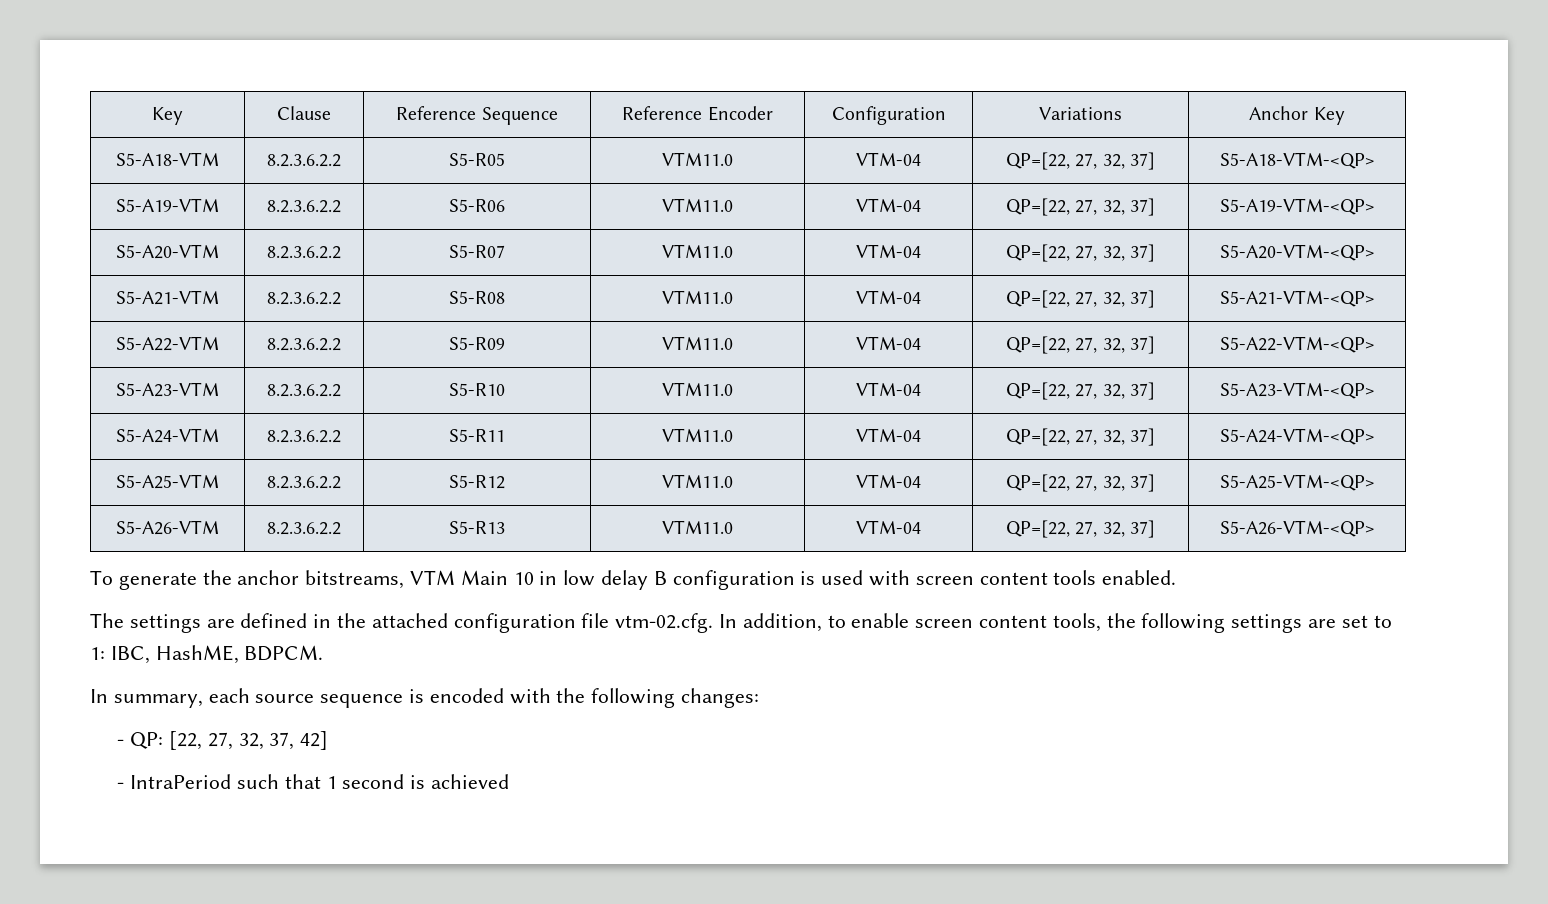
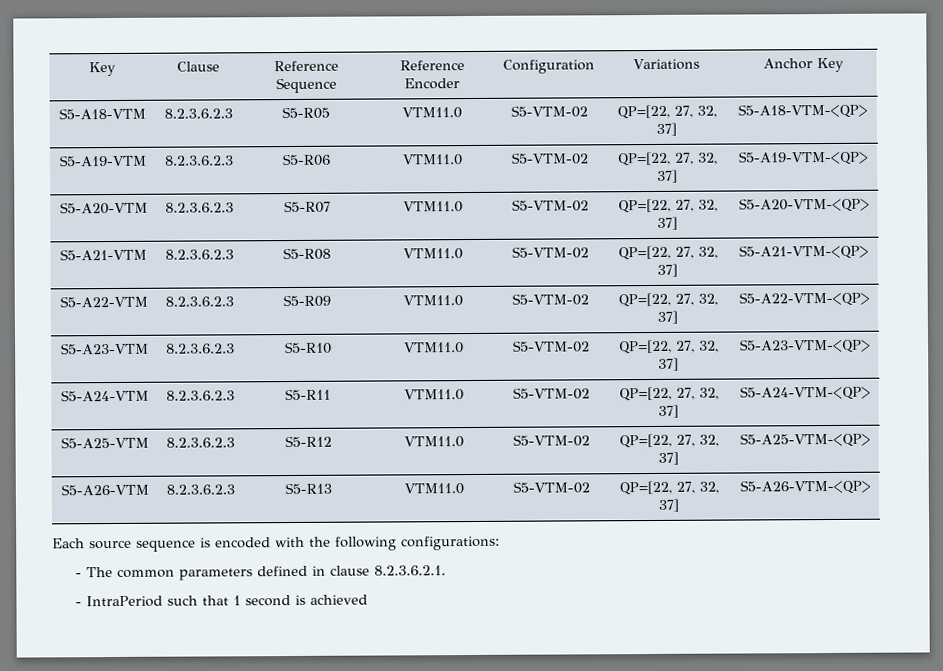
[267,154,341,167] 8.2.3.6.2.2 -> [164,108,233,119] 8.2.3.6.2.3
[856,152,921,166] VTM-04 -> [510,105,588,118] S5-VTM-02
[267,200,341,213] 8.2.3.6.2.2 -> [164,155,234,166] 8.2.3.6.2.3
[856,198,921,212] VTM-04 -> [510,152,589,165] S5-VTM-02
[267,246,341,259] 8.2.3.6.2.2 -> [165,202,234,213] 8.2.3.6.2.3
[856,244,921,258] VTM-04 -> [511,199,589,212] S5-VTM-02
[267,292,341,305] 8.2.3.6.2.2 -> [165,249,234,260] 8.2.3.6.2.3
[856,290,921,304] VTM-04 -> [511,246,589,259] S5-VTM-02
[267,338,341,351] 8.2.3.6.2.2 -> [165,296,234,307] 8.2.3.6.2.3
[856,336,921,350] VTM-04 -> [511,293,589,306] S5-VTM-02
[267,384,341,397] 8.2.3.6.2.2 -> [166,343,235,354] 8.2.3.6.2.3
[856,382,921,396] VTM-04 -> [512,340,590,353] S5-VTM-02
[267,430,341,443] 8.2.3.6.2.2 -> [166,390,235,401] 8.2.3.6.2.3
[856,428,921,442] VTM-04 -> [512,387,590,400] S5-VTM-02
[267,476,341,489] 8.2.3.6.2.2 -> [166,437,235,448] 8.2.3.6.2.3
[856,474,921,488] VTM-04 -> [512,434,590,447] S5-VTM-02
[267,522,341,535] 8.2.3.6.2.2 -> [166,484,235,495] 8.2.3.6.2.3
[856,520,921,534] VTM-04 -> [512,481,590,494] S5-VTM-02
[90,570,1177,590] [90,613,1392,633] [90,645,324,664] [90,688,250,708] To generate the anchor bitstreams, VTM Main 10 in low delay B configuration is used with screen content tools enabled. // The settings are defined in the attached configuration file vtm-02.cfg. In addition, to enable screen content tools, the following settings are set to 1: IBC, HashME, BDPCM. // In summary, each -> [52,538,85,549] Each
[681,688,760,708] [117,731,329,750] changes: // - QP: [22, 27, 32, 37, 42] -> [401,535,500,551] [75,565,447,581] configurations: // - The common parameters defined in clause 8.2.3.6.2.1.

